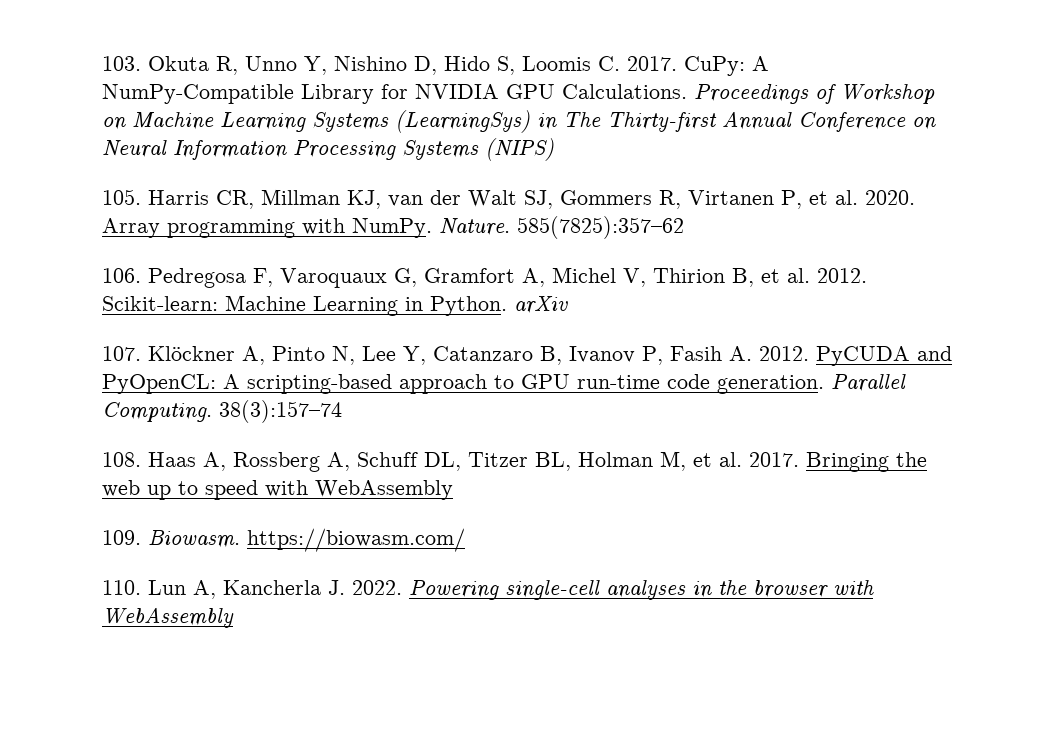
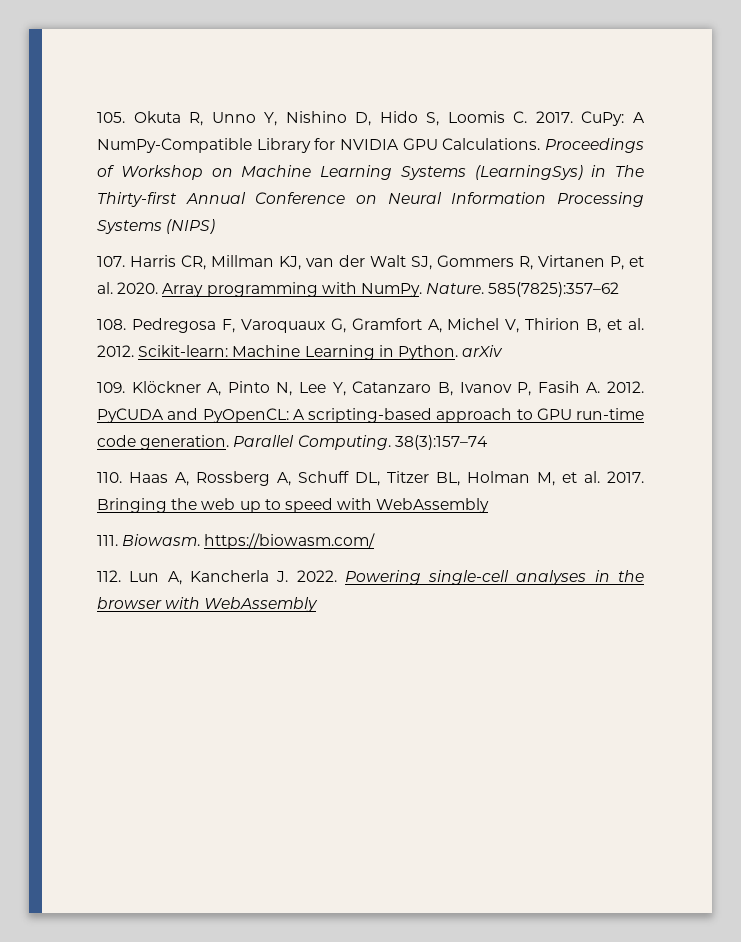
[102,56,141,71] 103. -> [97,112,125,123] 105.
[102,189,141,205] 105. -> [97,256,125,267] 107.
[102,268,141,283] 106. -> [97,319,126,330] 108.
[102,346,141,361] 107. -> [97,382,125,393] 109.
[102,452,141,467] 108. -> [97,472,122,483] 110.
[102,530,141,545] 109. -> [97,535,118,546] 111.
[102,580,141,595] 110. -> [97,570,121,582] 112.

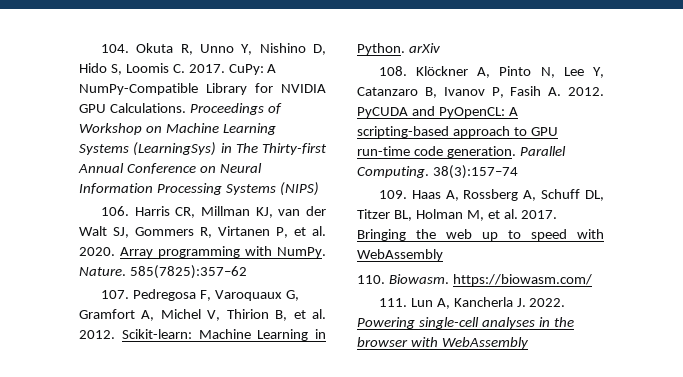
[97,112,125,123] 105. -> [100,44,129,53] 104.
[97,256,125,267] 107. -> [100,206,129,216] 106.
[97,319,126,330] 108. -> [100,290,129,299] 107.
[97,382,125,393] 109. -> [378,66,407,76] 108.
[97,472,122,483] 110. -> [378,190,407,199] 109.
[97,535,118,546] 111. -> [357,275,385,284] 110.
[97,570,121,582] 112. -> [378,298,407,307] 111.

